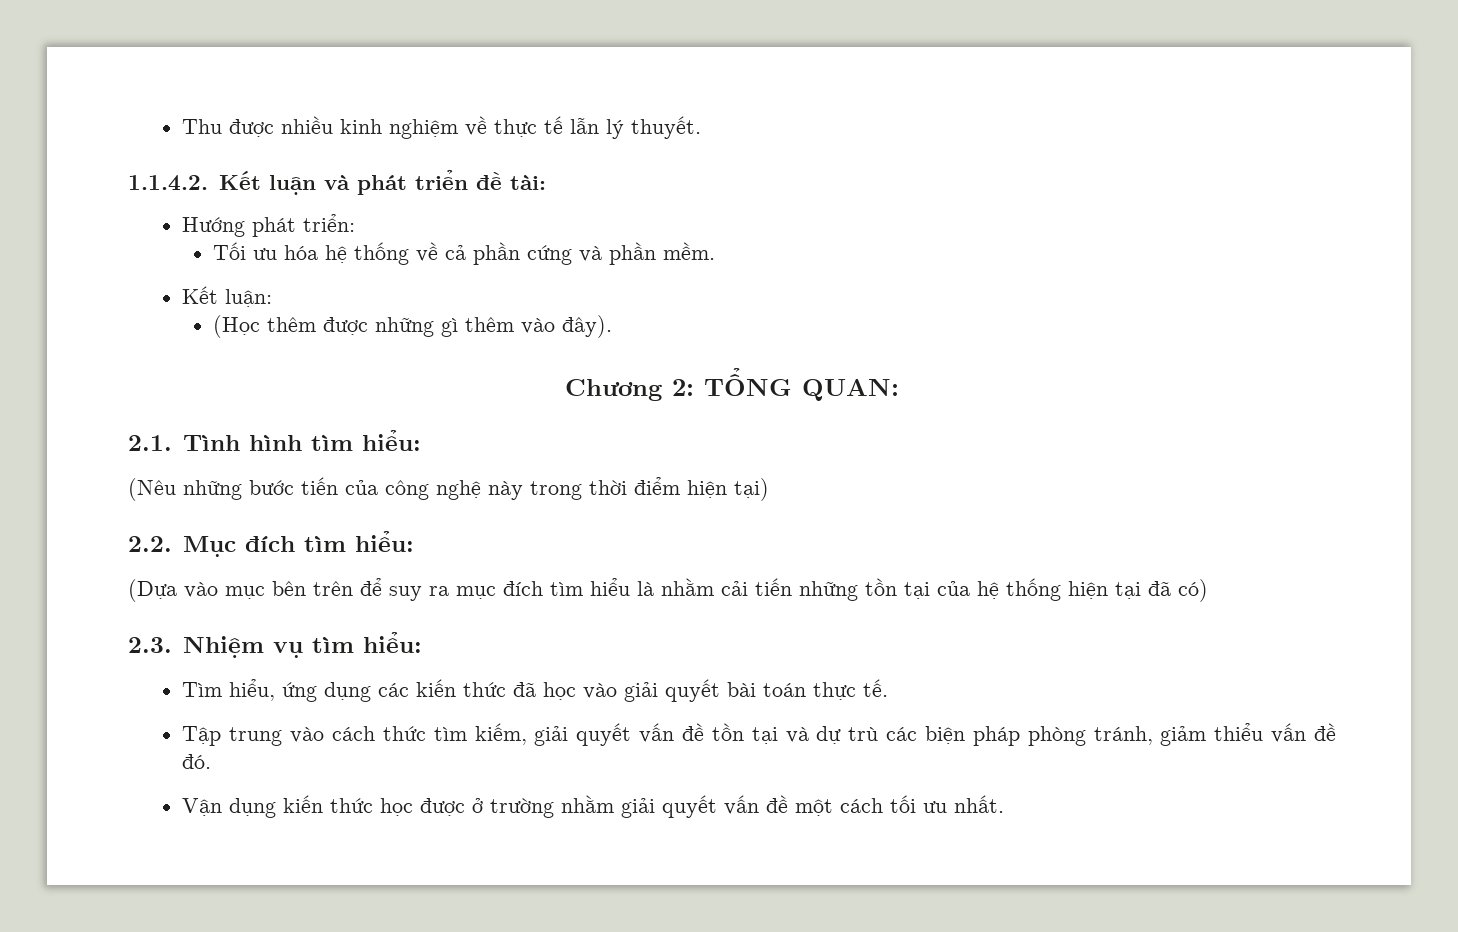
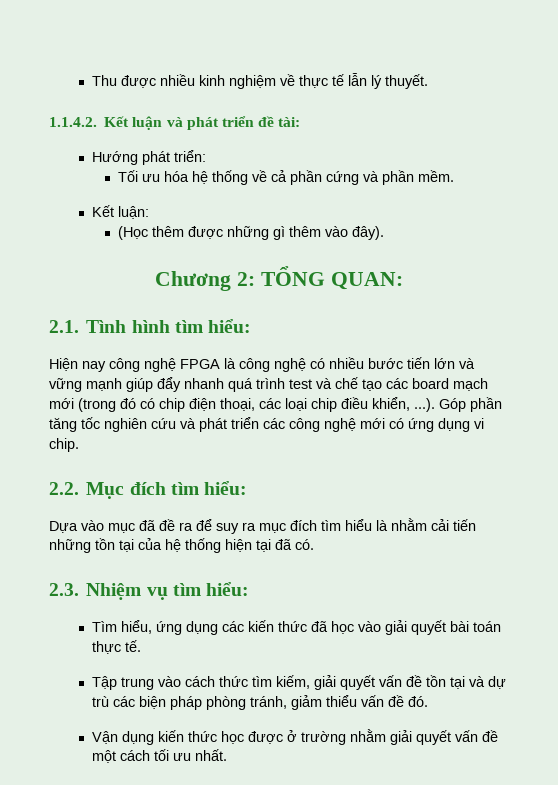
[128,477,769,501] (Nêu những bước tiến của công nghệ này trong thời điểm hiện tại) -> [49,357,475,372] [49,377,488,392] [49,397,502,412] [49,417,484,432] [49,438,79,452] Hiện nay công nghệ FPGA là công nghệ có nhiều bước tiến lớn và vững mạnh giúp đẩy nhanh quá trình test và chế tạo các board mạch mới (trong đó có chip điện thoại, các loại chip điều khiển, ...). Góp phần tăng tốc nghiên cứu và phát triển các công nghệ mới có ứng dụng vi chip.
[128,579,177,602] (Dựa -> [49,521,78,533] Dựa
[272,581,353,596] bên trên -> [139,519,193,531] đã đề ra
[1178,579,1208,602] có) -> [295,539,314,550] có.

